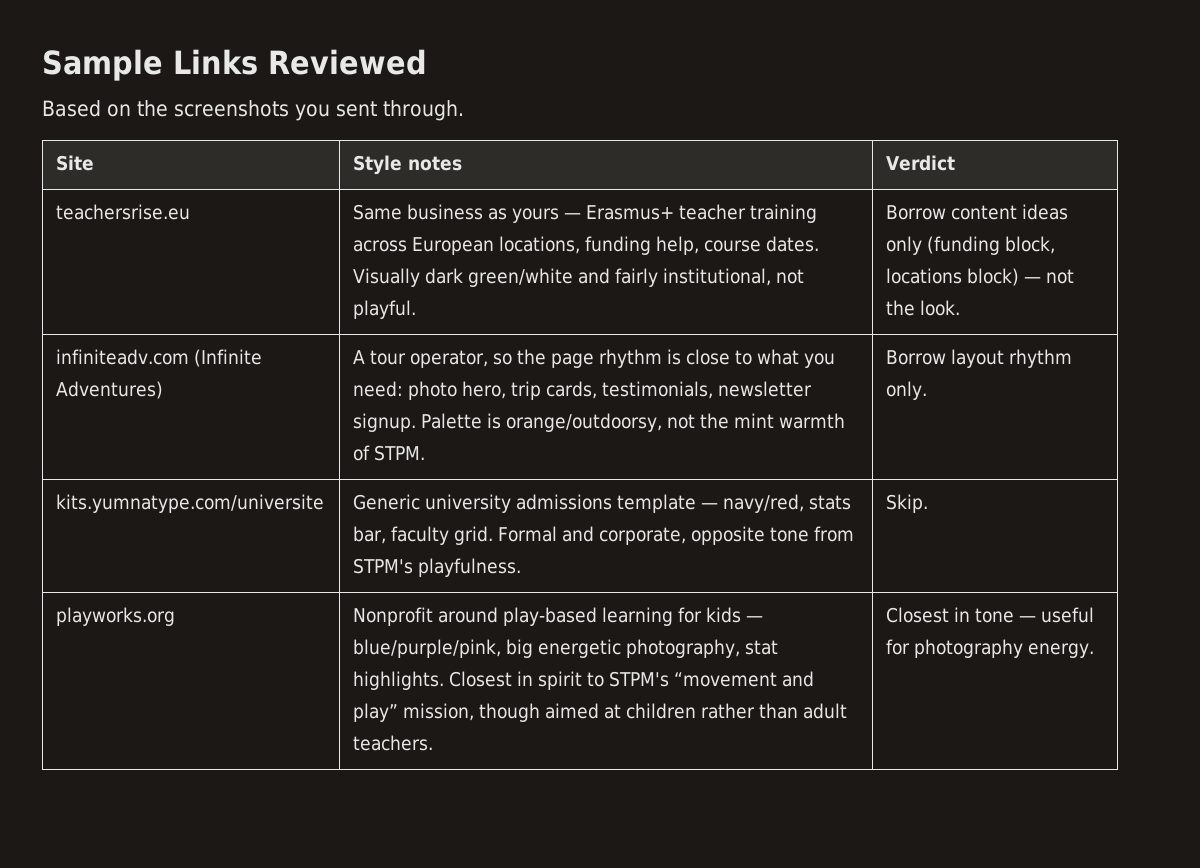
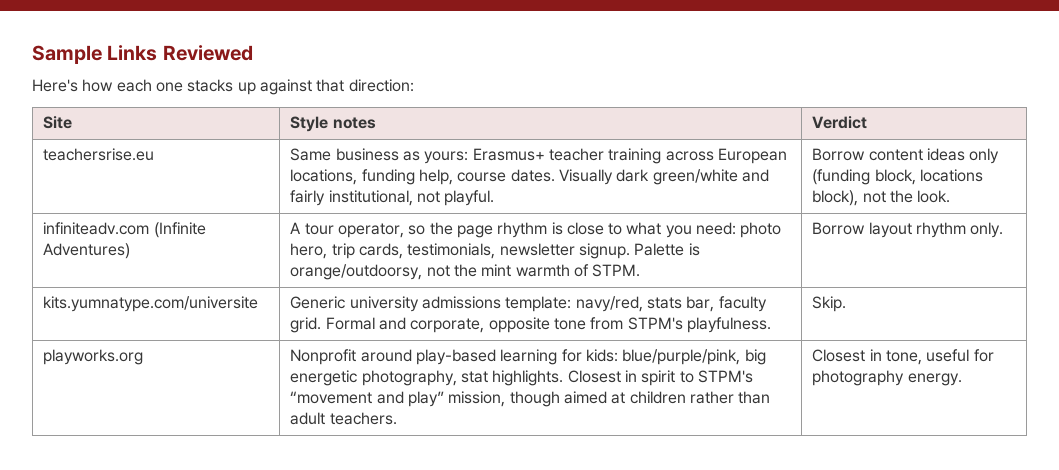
[42,100,464,121] Based on the screenshots you sent through. -> [32,79,414,95] Here's how each one stacks up against that direction:
[511,208,581,223] yours — -> [424,151,469,164] yours:
[966,268,1041,286] block) — -> [812,190,859,206] block),
[616,494,718,513] template — -> [505,296,572,312] template:
[705,607,763,623] kids — -> [585,349,618,362] kids:
[974,608,1036,623] tone — -> [885,350,922,365] tone,

